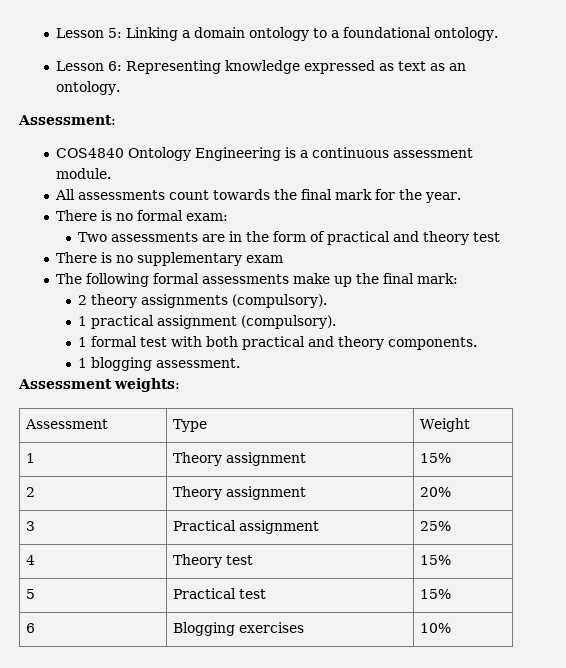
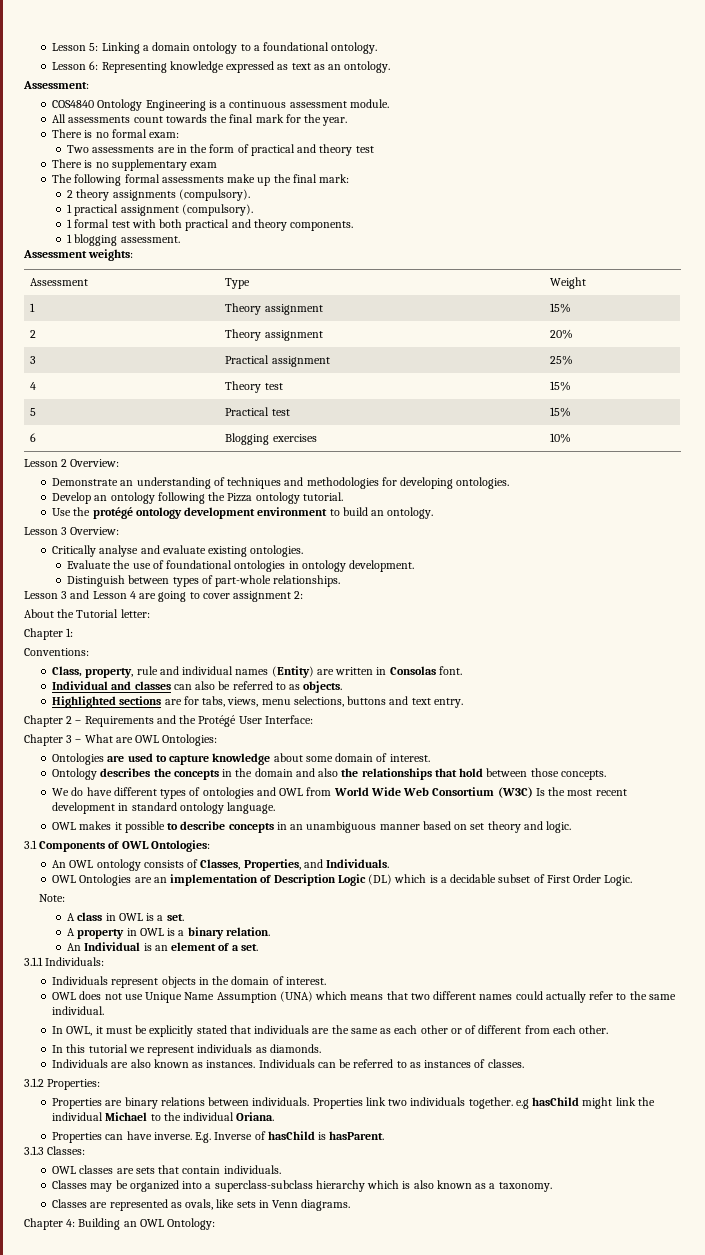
(451, 628) none -> [24,459,120,467] [52,477,510,489] [52,492,343,504] [52,507,434,519] [24,527,120,535] [52,545,304,557] [67,560,415,572] [67,575,341,587] [24,590,304,602] [24,609,150,618] [24,628,74,640] [24,648,89,656] [52,666,462,678] [52,681,343,693] [52,696,463,708] [24,715,313,727] [24,734,218,746] [52,753,430,765] [52,768,606,780] [52,787,627,799] [52,802,276,814] [52,821,572,833] [24,840,210,852] [52,859,390,871] [52,874,633,886] [39,894,66,902] [67,912,184,921] [67,927,270,939] [67,942,258,951] [24,957,105,966] [52,976,326,988] [52,991,676,1003] [52,1006,105,1015] [52,1025,609,1037] [52,1044,321,1056] [52,1059,524,1068] [24,1078,101,1090] [52,1097,655,1109] [52,1112,275,1121] [52,1131,385,1143] [24,1146,86,1155] [52,1165,281,1174] [52,1180,552,1192] [52,1199,351,1211] [24,1218,216,1230] // Lesson 2 Overview: // Demonstrate an understanding of techniques and methodologies for developing ontologies. // Develop an ontology following the Pizza ontology tutorial. // Use the protégé ontology development environment to build an ontology. // Lesson 3 Overview: // Critically analyse and evaluate existing ontologies. // Evaluate the use of foundational ontologies in ontology development. // Distinguish between types of part-whole relationships. // Lesson 3 and Lesson 4 are going to cover assignment 2: // About the Tutorial letter: // Chapter 1: // Conventions: // Class, property, rule and individual names (Entity) are written in Consolas font. // Individual and classes can also be referred to as objects. // Highlighted sections are for tabs, views, menu selections, buttons and text entry. // Chapter 2 – Requirements and the Protégé User Interface: // Chapter 3 – What are OWL Ontologies: // Ontologies are used to capture knowledge about some domain of interest. // Ontology describes the concepts in the domain and also the relationships that hold between those concepts. // We do have different types of ontologies and OWL from World Wide Web Consortium (W3C) Is the most recent development in standard ontology language. // OWL makes it possible to describe concepts in an unambiguous manner based on set theory and logic. // 3.1 Components of OWL Ontologies: // An OWL ontology consists of Classes, Properties, and Individuals. // OWL Ontologies are an implementation of Description Logic (DL) which is a decidable subset of First Order Logic. // Note: // A class in OWL is a set. // A property in OWL is a binary relation. // An Individual is an element of a set. // 3.1.1 Individuals: // Individuals represent objects in the domain of interest. // OWL does not use Unique Name Assumption (UNA) which means that two different names could actually refer to the same individual. // In OWL, it must be explicitly stated that individuals are the same as each other or of different from each other. // In this tutorial we represent individuals as diamonds. // Individuals are also known as instances. Individuals can be referred to as instances of classes. // 3.1.2 Properties: // Properties are binary relations between individuals. Properties link two individuals together. e.g hasChild might link the individual Michael to the individual Oriana. // Properties can have inverse. E.g. Inverse of hasChild is hasParent. // 3.1.3 Classes: // OWL classes are sets that contain individuals. // Classes may be organized into a superclass-subclass hierarchy which is also known as a taxonomy. // Classes are represented as ovals, like sets in Venn diagrams. // Chapter 4: Building an OWL Ontology:

